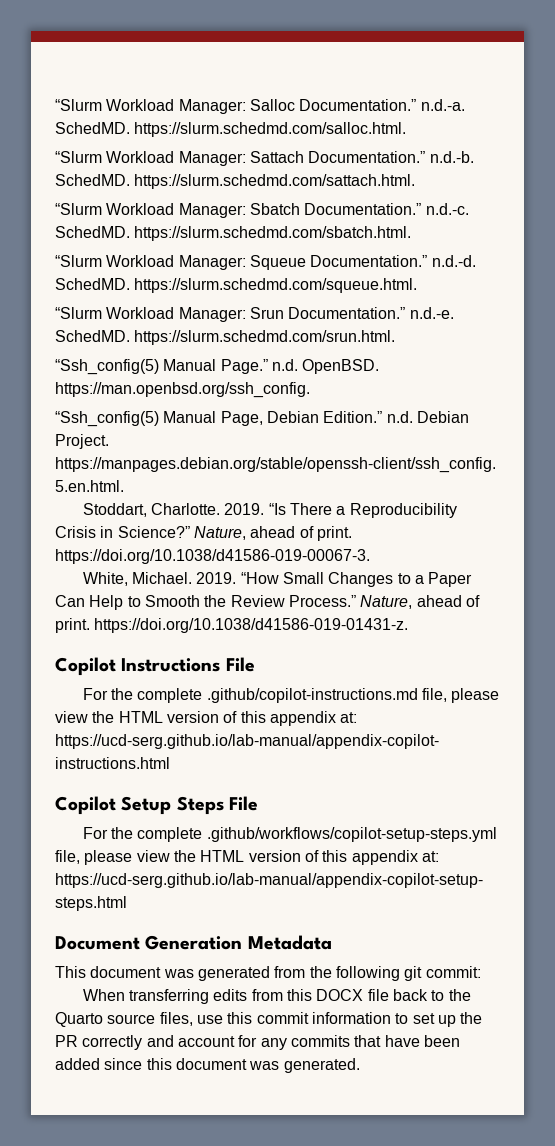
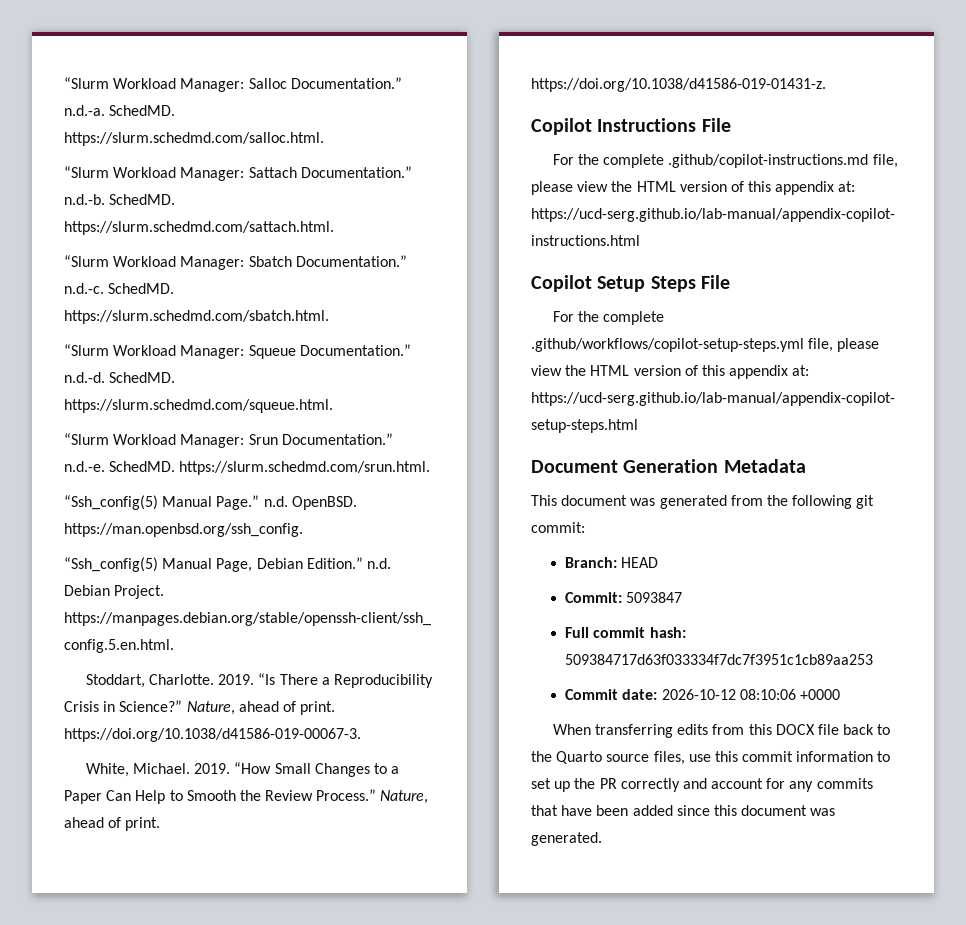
(481, 972) none -> [565,557,659,568] [565,592,683,603] [565,627,686,638] [565,654,874,665] [565,689,841,700] // Branch: HEAD // Commit: 5093847 // Full commit hash: 509384717d63f033334f7dc7f3951c1cb89aa253 // Commit date: 2026-10-12 08:10:06 +0000

